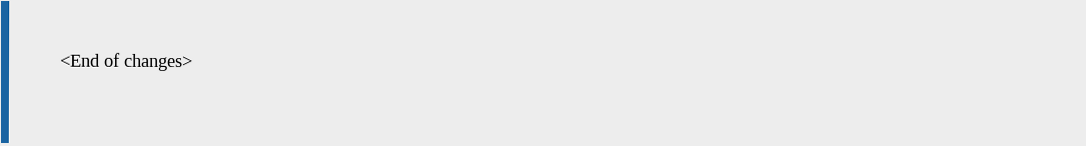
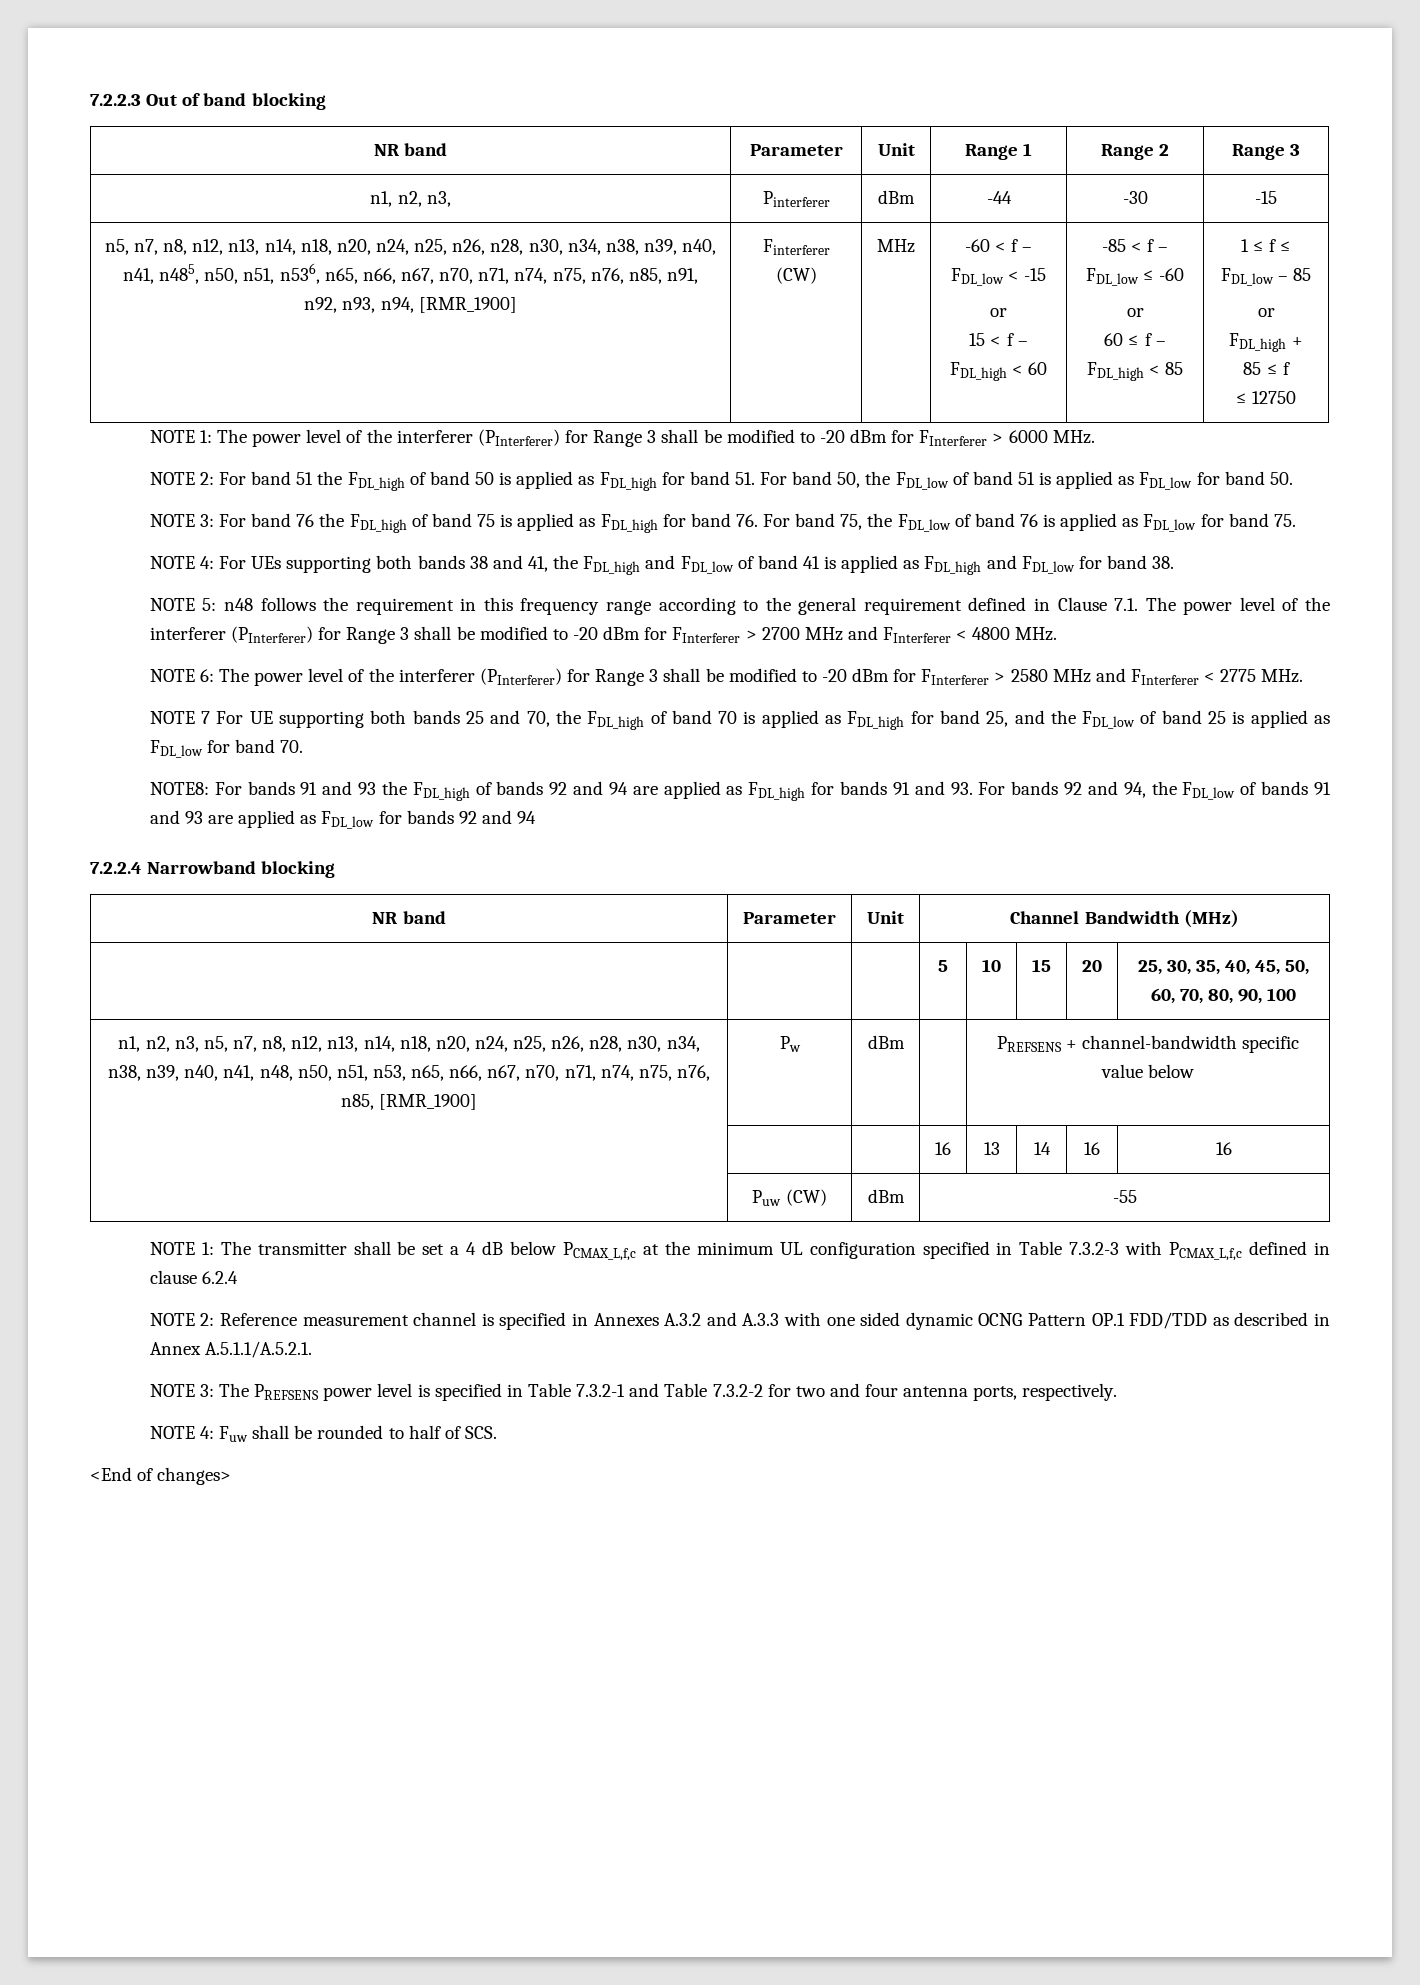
(60, 60) none -> [90,93,326,110] [373,143,448,156] [749,144,843,156] [877,143,915,156] [964,143,1033,160] [1100,144,1170,160] [1231,144,1301,160] [370,191,451,207] [762,191,830,207] [878,190,915,204] [986,191,1012,204] [1122,191,1148,204] [1255,191,1277,204] [104,239,717,255] [123,263,698,284] [304,297,517,313] [762,239,830,255] [775,267,817,284] [877,239,915,253] [964,239,1033,252] [950,268,1047,286] [990,308,1007,317] [969,333,1028,346] [949,362,1048,381] [1101,239,1169,252] [1085,268,1185,286] [1126,308,1144,317] [1104,333,1166,346] [1086,362,1184,381] [1240,239,1292,252] [1220,268,1312,286] [1257,308,1275,317] [1229,333,1303,352] [1243,362,1290,375] [1235,391,1297,404] [149,429,1095,447] [149,471,1293,491] [149,513,1296,533] [149,555,1175,575] [149,597,1330,615] [149,626,1058,644] [149,668,1304,686] [149,710,1331,730] [149,739,304,758] [149,781,1331,801] [149,810,537,829] [90,861,336,878] [372,911,446,924] [743,912,836,924] [867,911,904,924] [1010,910,1239,928] [938,960,948,972] [982,959,1001,972] [1032,959,1051,972] [1082,960,1102,972] [1137,960,1310,975] [1150,988,1297,1004] [118,1036,700,1052] [108,1065,710,1081] [340,1094,478,1110] [779,1036,801,1052] [867,1035,905,1049] [996,1035,1300,1053] [1100,1064,1195,1078] [935,1142,951,1155] [983,1142,1000,1155] [1033,1142,1051,1155] [1084,1142,1100,1155] [1215,1142,1232,1155] [752,1189,827,1206] [867,1189,905,1203] [1112,1190,1137,1203] [149,1241,1330,1261] [149,1270,238,1284] [149,1312,1330,1330] [149,1341,312,1358] [149,1383,1118,1401] [149,1425,497,1442] 7.2.2.3 Out of band blocking // NR band | Parameter | Unit | Range 1 | Range 2 | Range 3 // n1, n2, n3, | Pinterferer | dBm | -44 | -30 | -15 // n5, n7, n8, n12, n13, n14, n18, n20, n24, n25, n26, n28, n30, n34, n38, n39, n40, n41, n485, n50, n51, n536, n65, n66, n67, n70, n71, n74, n75, n76, n85, n91, n92, n93, n94, [RMR_1900] | Finterferer (CW) | MHz | -60 < f – FDL_low < -15 // or // 15 < f – FDL_high < 60 | -85 < f – FDL_low ≤ -60 // or // 60 ≤ f – FDL_high < 85 | 1 ≤ f ≤ FDL_low – 85 // or // FDL_high + 85 ≤ f // ≤ 12750 // NOTE 1: The power level of the interferer (PInterferer) for Range 3 shall be modified to -20 dBm for FInterferer > 6000 MHz. // NOTE 2: For band 51 the FDL_high of band 50 is applied as FDL_high for band 51. For band 50, the FDL_low of band 51 is applied as FDL_low for band 50. // NOTE 3: For band 76 the FDL_high of band 75 is applied as FDL_high for band 76. For band 75, the FDL_low of band 76 is applied as FDL_low for band 75. // NOTE 4: For UEs supporting both bands 38 and 41, the FDL_high and FDL_low of band 41 is applied as FDL_high and FDL_low for band 38. // NOTE 5: n48 follows the requirement in this frequency range according to the general requirement defined in Clause 7.1. The power level of the interferer (PInterferer) for Range 3 shall be modified to -20 dBm for FInterferer > 2700 MHz and FInterferer < 4800 MHz. // NOTE 6: The power level of the interferer (PInterferer) for Range 3 shall be modified to -20 dBm for FInterferer > 2580 MHz and FInterferer < 2775 MHz. // NOTE 7 For UE supporting both bands 25 and 70, the FDL_high of band 70 is applied as FDL_high for band 25, and the FDL_low of band 25 is applied as FDL_low for band 70. // NOTE8: For bands 91 and 93 the FDL_high of bands 92 and 94 are applied as FDL_high for bands 91 and 93. For bands 92 and 94, the FDL_low of bands 91 and 93 are applied as FDL_low for bands 92 and 94 // 7.2.2.4 Narrowband blocking // NR band | Parameter | Unit | Channel Bandwidth (MHz) // | | | 5 | 10 | 15 | 20 | 25, 30, 35, 40, 45, 50, 60, 70, 80, 90, 100 // n1, n2, n3, n5, n7, n8, n12, n13, n14, n18, n20, n24, n25, n26, n28, n30, n34, n38, n39, n40, n41, n48, n50, n51, n53, n65, n66, n67, n70, n71, n74, n75, n76, n85, [RMR_1900] | Pw | dBm | | PREFSENS + channel-bandwidth specific value below // | | | 16 | 13 | 14 | 16 | 16 // | Puw (CW) | dBm | -55 // NOTE 1: The transmitter shall be set a 4 dB below PCMAX_L,f,c at the minimum UL configuration specified in Table 7.3.2-3 with PCMAX_L,f,c defined in clause 6.2.4 // NOTE 2: Reference measurement channel is specified in Annexes A.3.2 and A.3.3 with one sided dynamic OCNG Pattern OP.1 FDD/TDD as described in Annex A.5.1.1/A.5.2.1. // NOTE 3: The PREFSENS power level is specified in Table 7.3.2-1 and Table 7.3.2-2 for two and four antenna ports, respectively. // NOTE 4: Fuw shall be rounded to half of SCS. //

